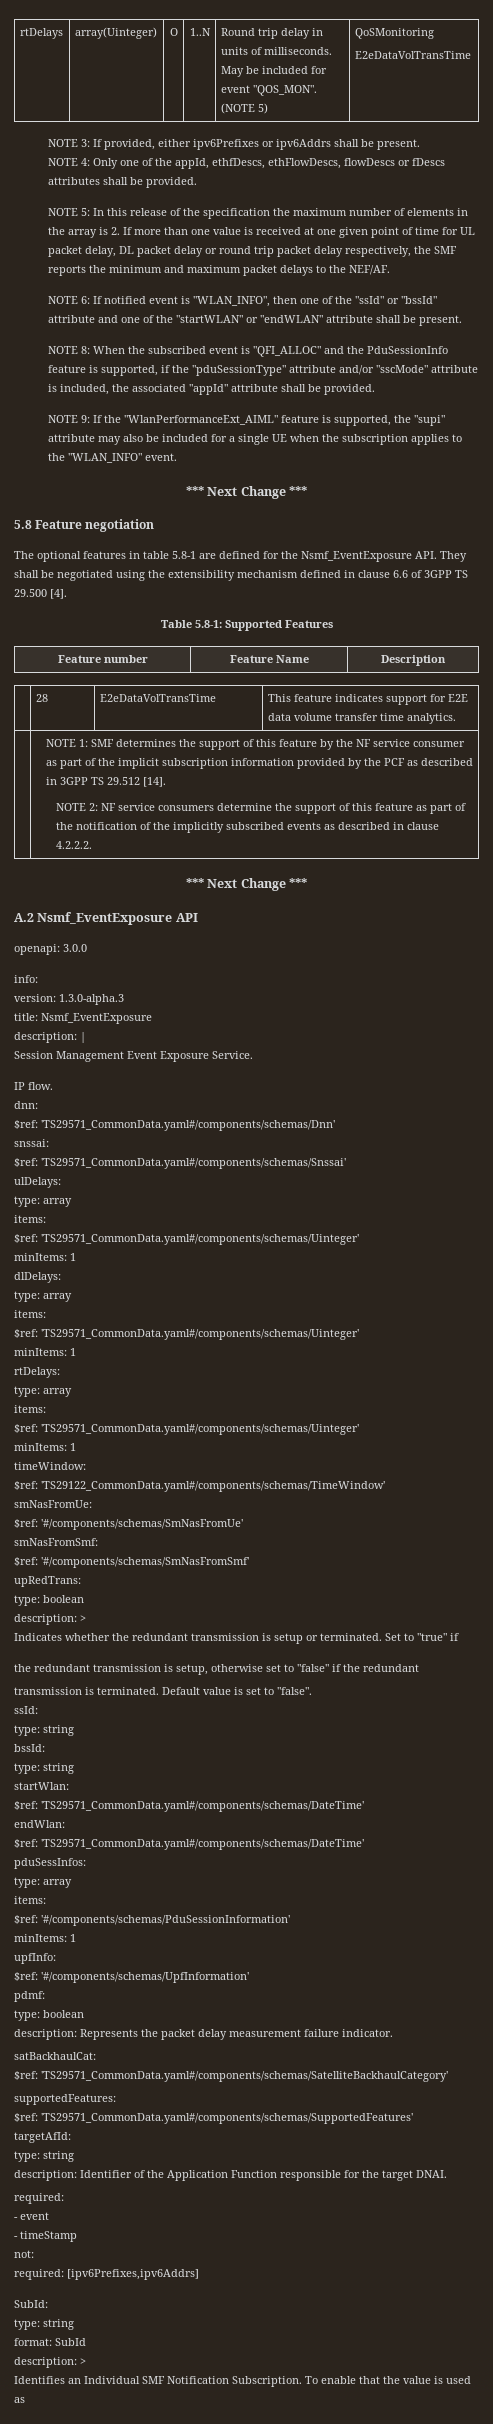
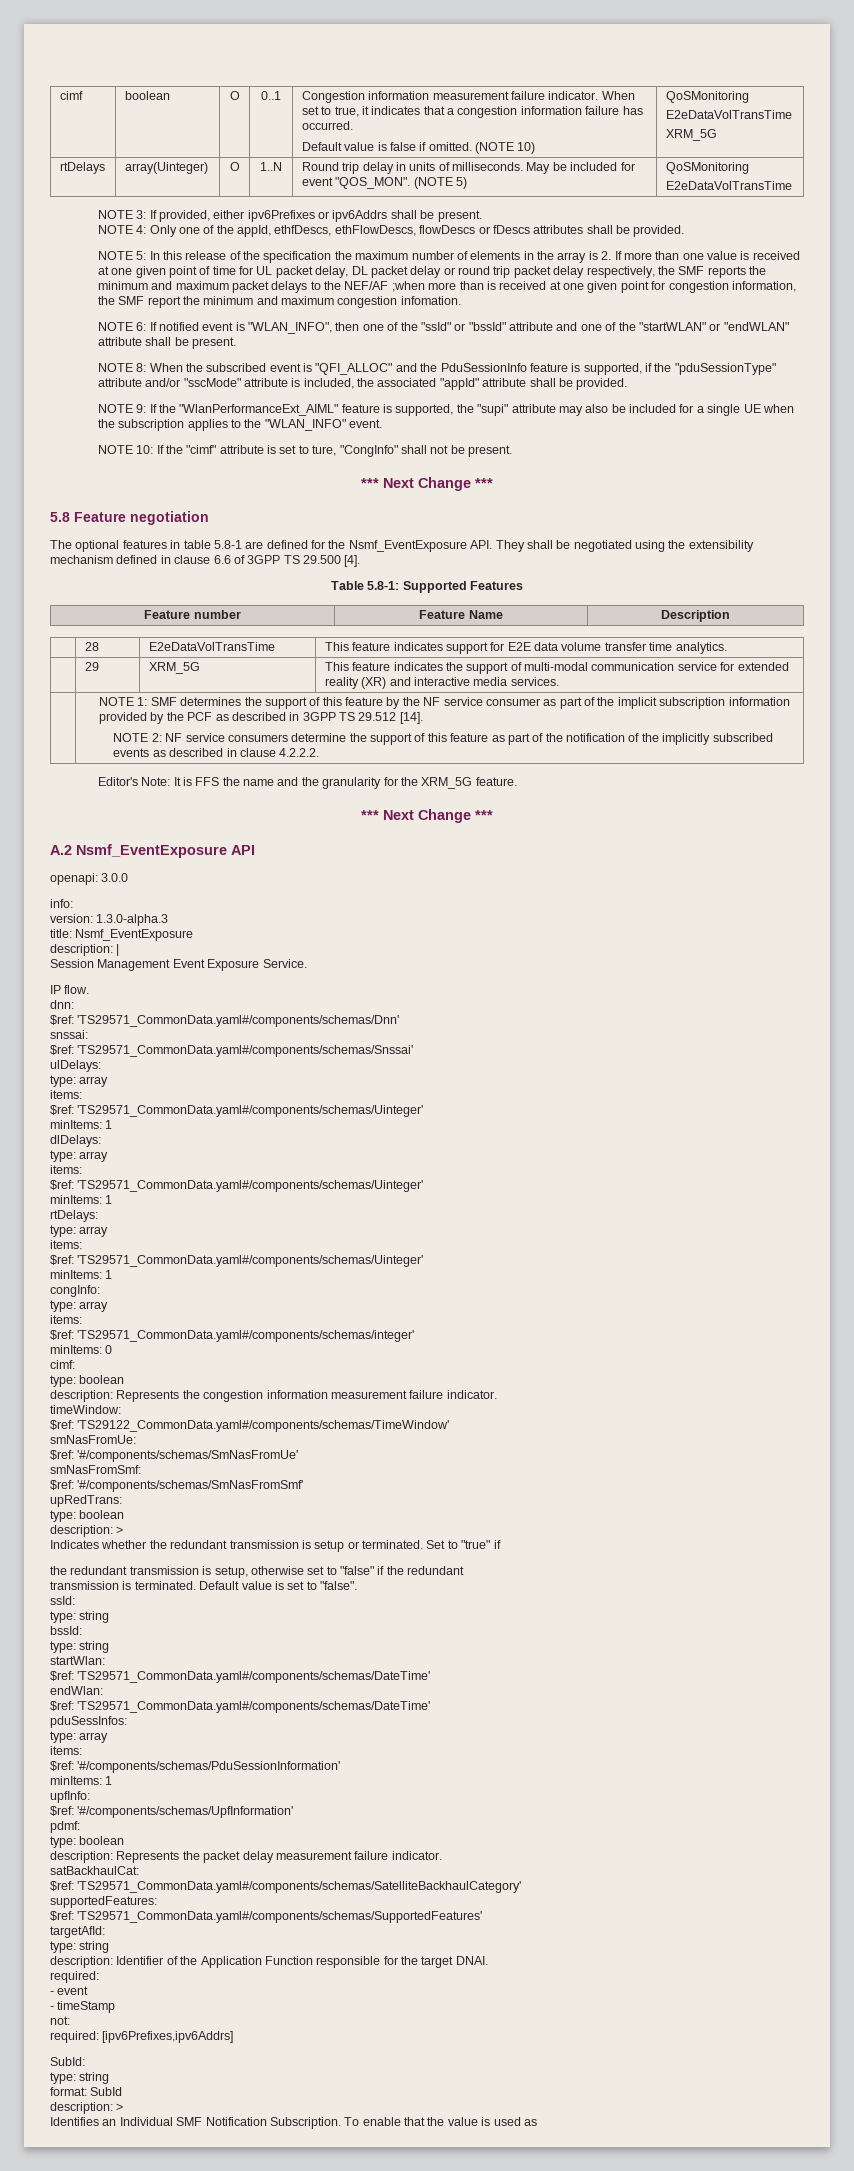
(19, 33) none -> [59,91,83,100] [124,91,170,100] [229,91,240,100] [261,91,281,100] [301,91,635,103] [301,106,643,118] [301,121,353,130] [301,142,536,154] [665,91,749,103] [665,110,792,119] [665,129,717,141] cimf | boolean | O | 0..1 | Congestion information measurement failure indicator. When set to true, it indicates that a congestion information failure has occurred. // Default value is false if omitted. (NOTE 10) | QoSMonitoring // E2eDataVolTransTime // XRM_5G //
[349,265,391,275] NEF/AF. -> [344,281,796,293] [97,296,461,308] NEF/AF ;when more than is received at one given point for congestion information, the SMF report the minimum and maximum congestion infomation.
(178, 457) none -> [97,445,513,457] // NOTE 10: If the "cimf" attribute is set to ture, "CongInfo" shall not be present.
(456, 718) none -> [84,662,99,671] [148,662,200,674] [324,662,789,674] [324,677,559,689] // | 29 | XRM_5G | This feature indicates the support of multi-modal communication service for extended reality (XR) and interactive media services.
(93, 845) none -> [97,777,517,789] // Editor's Note: It is FFS the name and the granularity for the XRM_5G feature.
(76, 1447) none -> [50,1285,100,1297] [50,1300,109,1312] [50,1315,82,1324] [50,1330,415,1342] [50,1345,113,1354] [50,1360,75,1369] [50,1375,125,1387] [50,1390,497,1402] // congInfo: // type: array // items: // $ref: 'TS29571_CommonData.yaml#/components/schemas/integer' // minItems: 0 // cimf: // type: boolean // description: Represents the congestion information measurement failure indicator.

